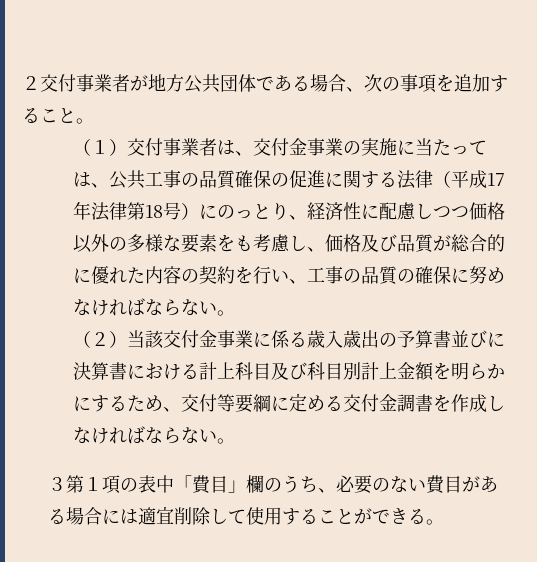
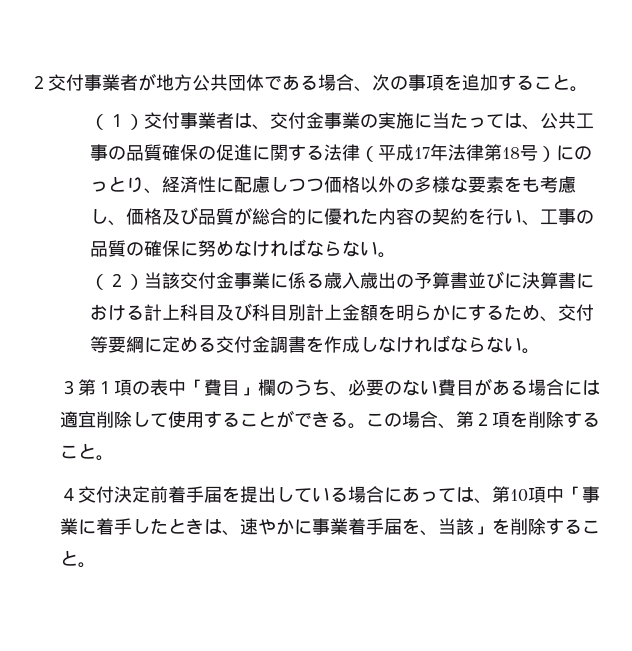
(444, 522) none -> [366,411,601,429] [60,443,115,461] [60,486,601,504] [60,518,601,536] [60,550,97,568] この場合、第２項を削除すること。 // ４交付決定前着手届を提出している場合にあっては、第10項中「事業に着手したときは、速やかに事業着手届を、当該」を削除すること。

